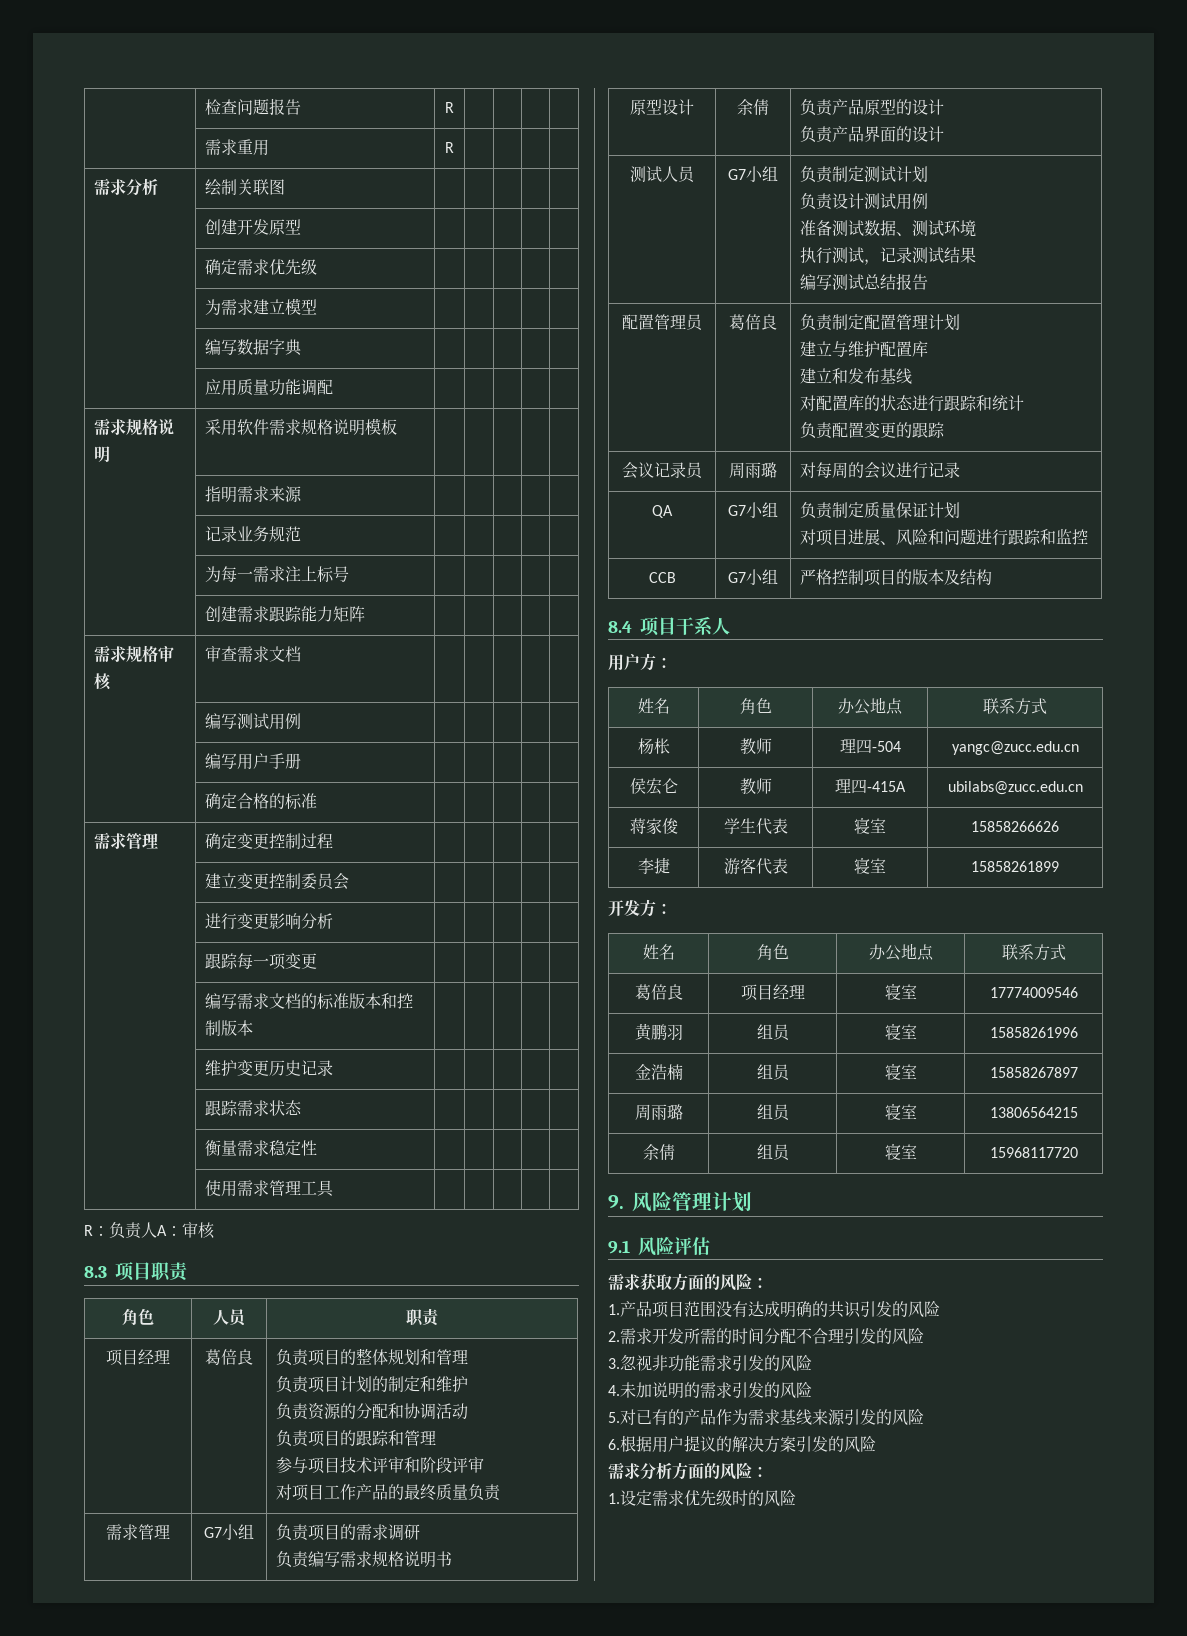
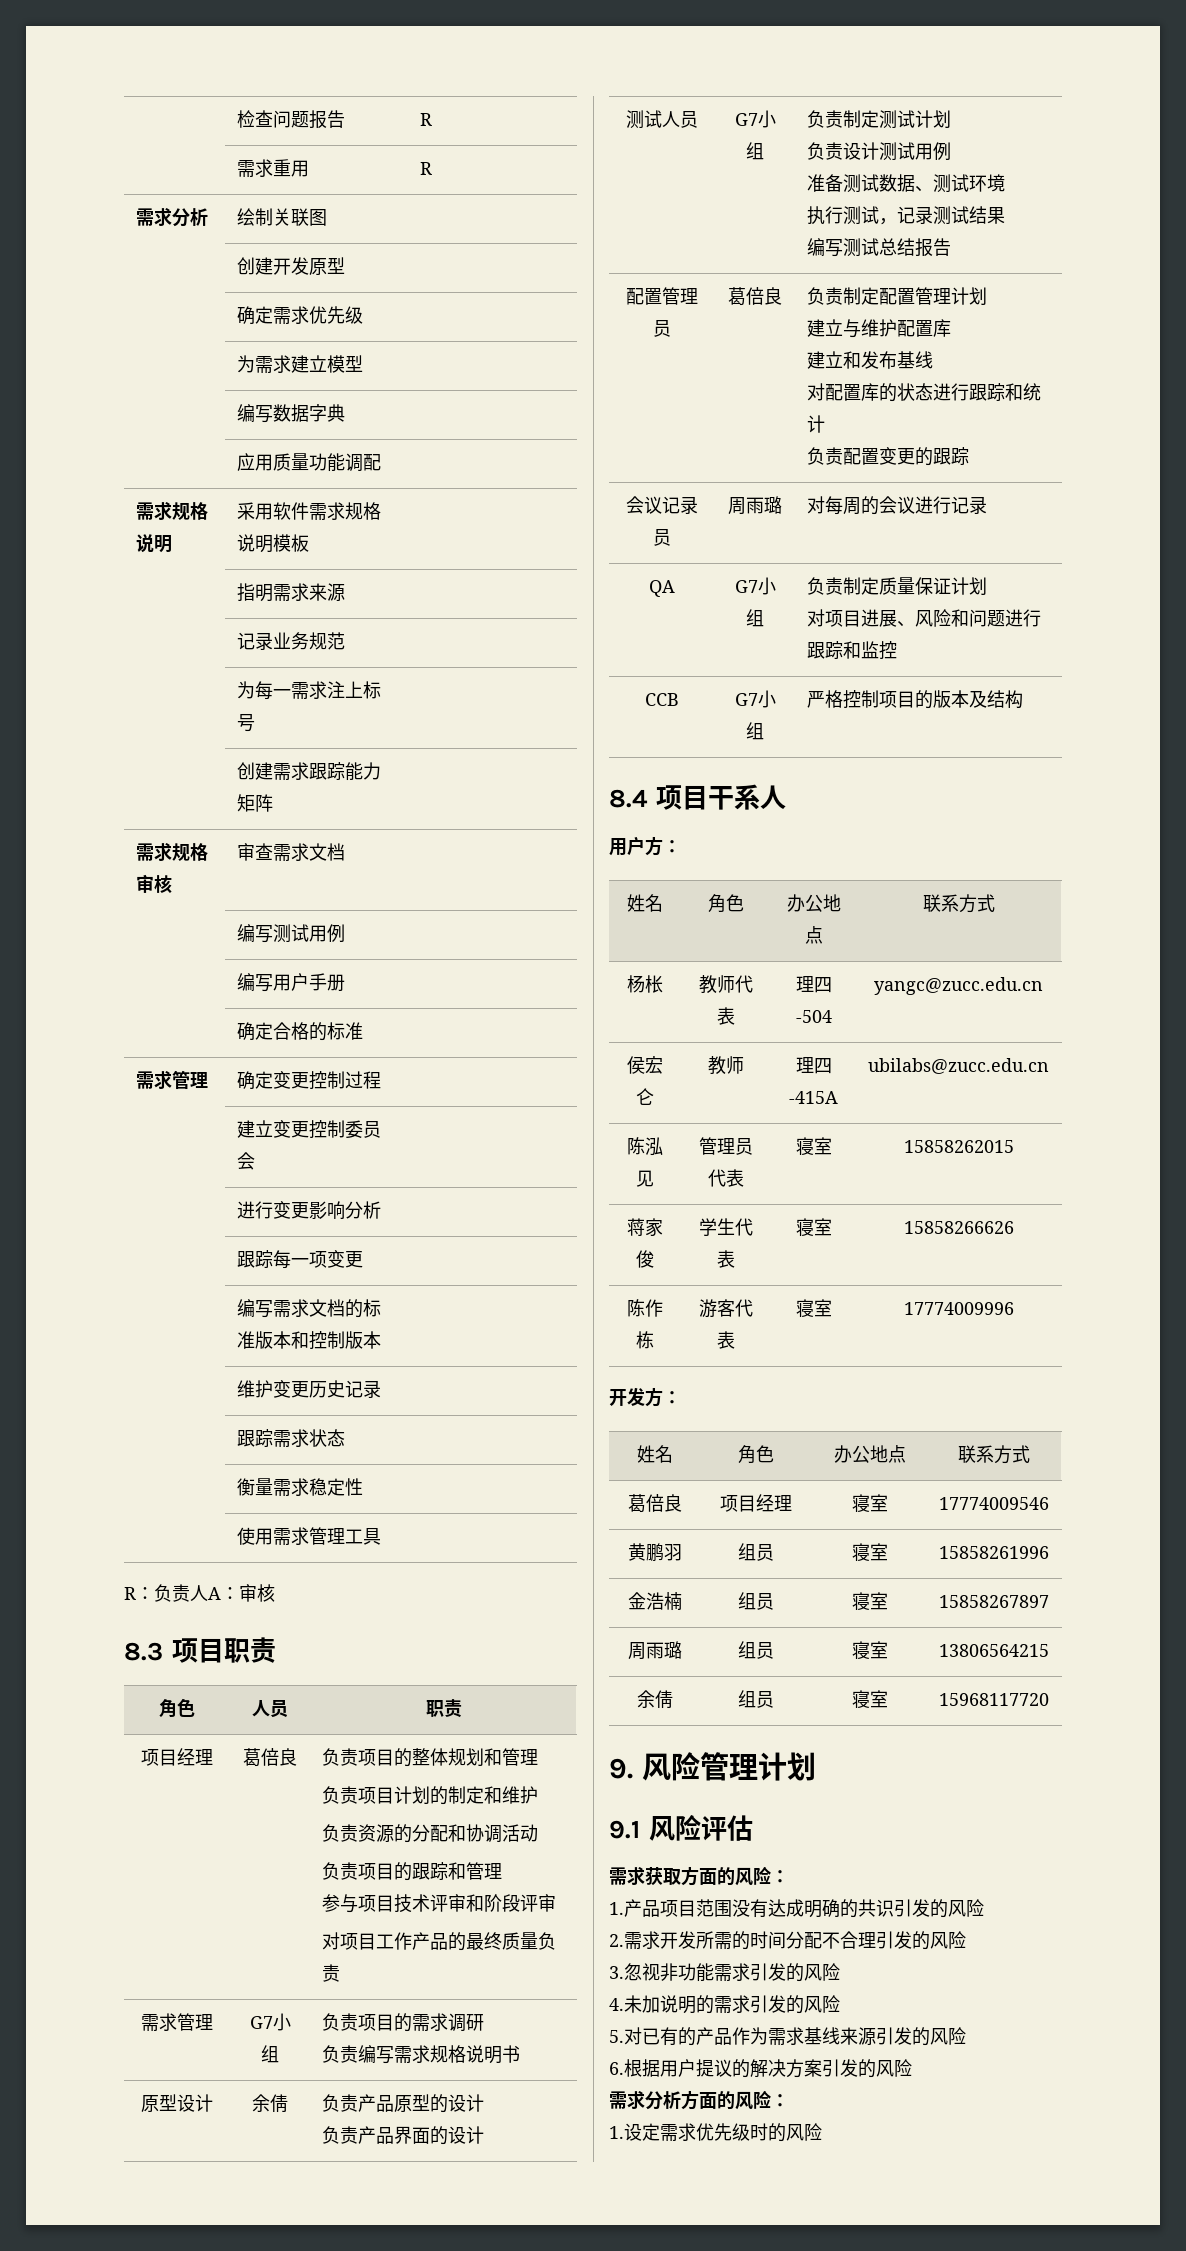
(772, 746) none -> [735,975,753,993] [717,1007,735,1025] 代表
(1083, 788) none -> [627,1137,663,1156] [636,1170,654,1187] [699,1137,753,1155] [708,1169,744,1187] [795,1137,832,1155] [903,1140,1014,1153] // 陈泓见 | 管理员代表 | 寝室 | 15858262015
[637,857,670,874] 李捷 -> [627,1299,663,1317] [636,1331,654,1349] 陈作栋
[971,861,1059,872] 15858261899 -> [903,1302,1014,1315] 17774009996

